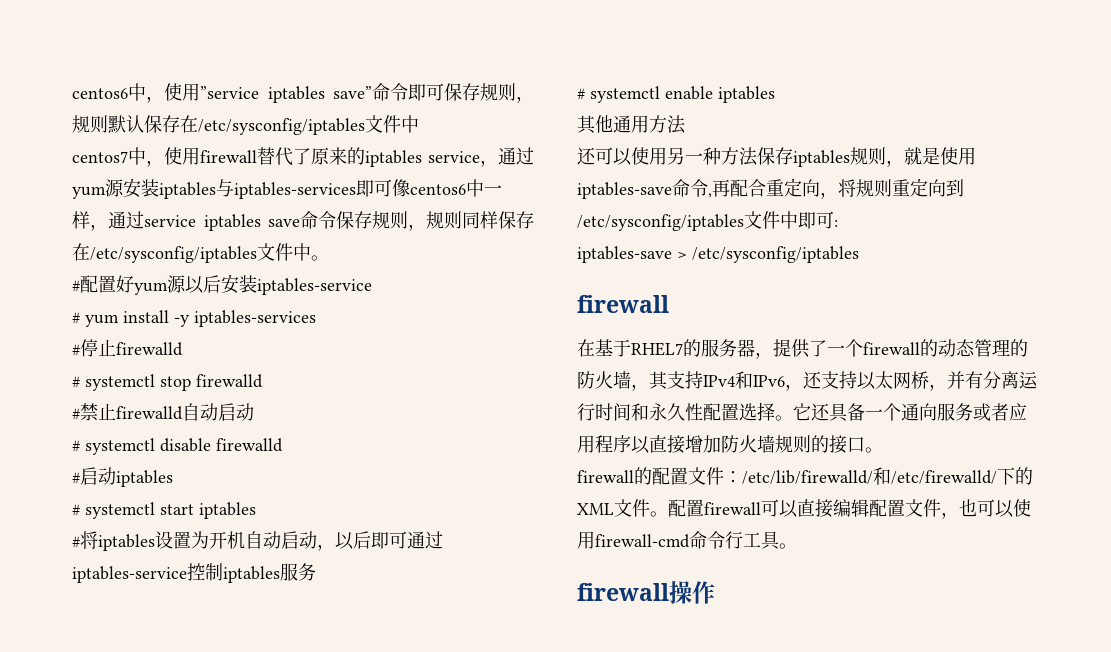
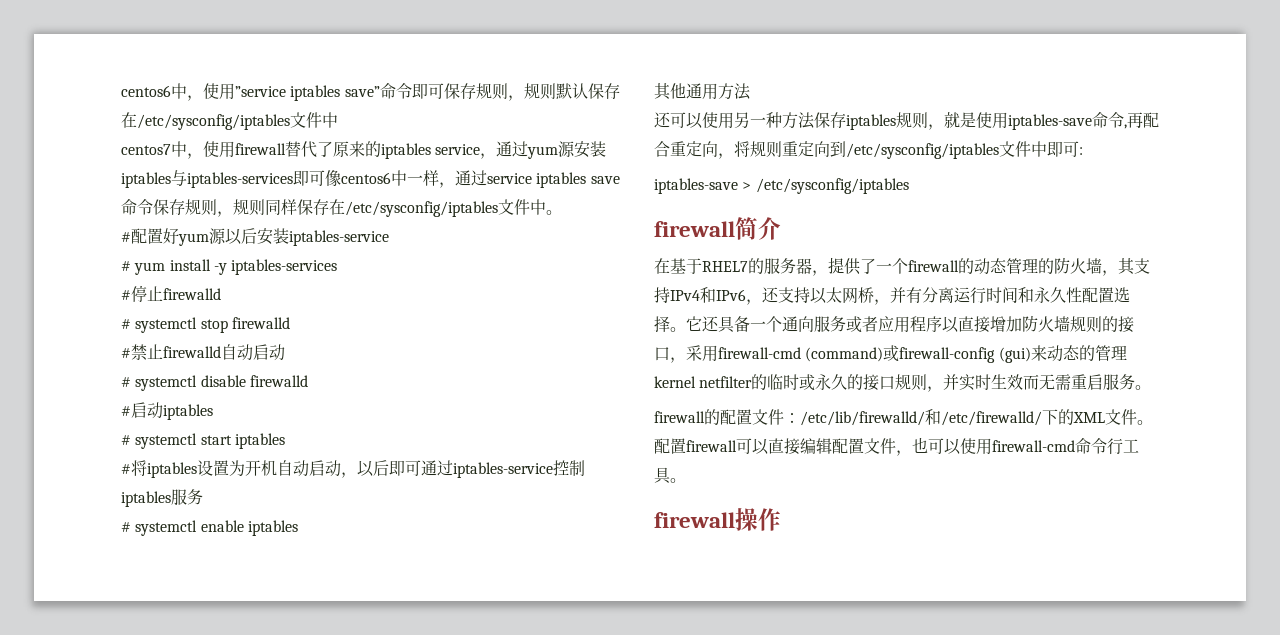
(669, 304) none -> [735,217,781,240] 简介
(865, 444) none -> [670,345,1127,363] [654,374,1136,392] ，采用firewall-cmd (command)或firewall-config (gui)来动态的管理kernel netfilter的临时或永久的接口规则，并实时生效而无需重启服务

